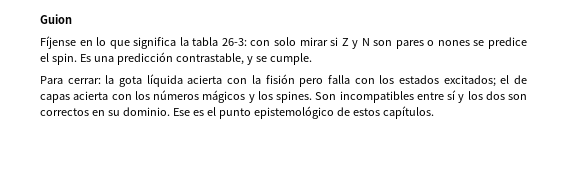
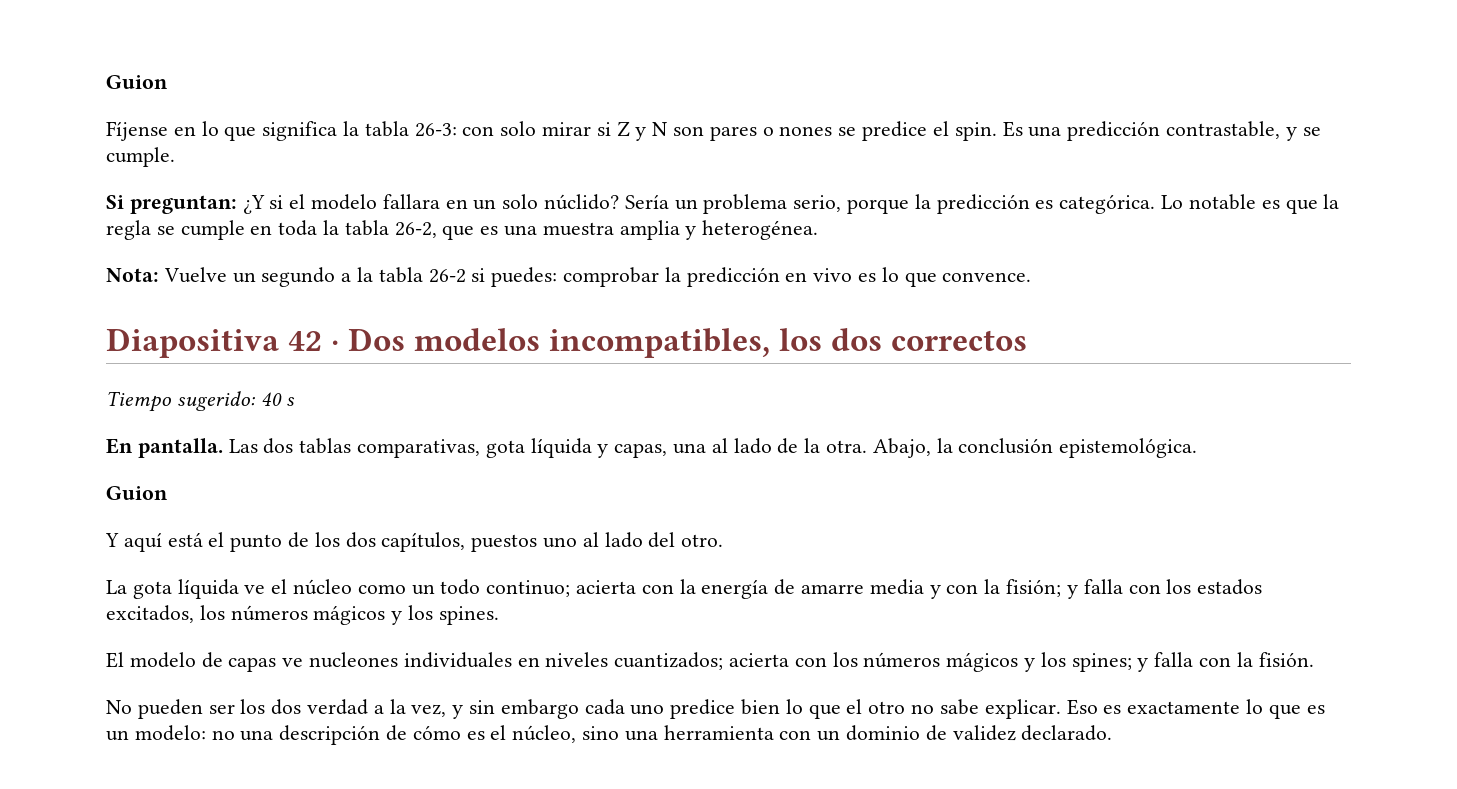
[40,74,527,87] [40,94,70,103] Para cerrar: la gota líquida acierta con la fisión pero falla con los estados excitados; el de capas -> [106,194,1340,214] [106,220,819,240] [106,267,1032,287] [106,328,1028,358] [106,391,296,412] [106,438,1198,458] [106,486,168,500] [105,532,724,552] [106,579,1263,599] [106,605,499,625] [106,652,724,672] Si preguntan: ¿Y si el modelo fallara en un solo núclido? Sería un problema serio, porque la predicción es categórica. Lo notable es que la regla se cumple en toda la tabla 26-2, que es una muestra amplia y heterogénea. // Nota: Vuelve un segundo a la tabla 26-2 si puedes: comprobar la predicción en vivo es lo que convence. // Diapositiva 42 · Dos modelos incompatibles, los dos correctos // Tiempo sugerido: 40 s // En pantalla. Las dos tablas comparativas, gota líquida y capas, una al lado de la otra. Abajo, la conclusión epistemológica. // Guion // Y aquí está el punto de los dos capítulos, puestos uno al lado del otro. // La gota líquida ve el núcleo como un todo continuo; acierta con la energía de amarre media y con la fisión; y falla con los estados excitados, los números mágicos y los spines. // El modelo de capas ve nucleones individuales en niveles cuantizados;
[276,90,527,103] [40,106,434,119] spines. Son incompatibles entre sí y los dos son correctos en su dominio. Ese es el punto epistemológico de estos capítulos. -> [1071,652,1314,672] [106,699,1325,719] [106,725,1113,745] spines; y falla con la fisión. // No pueden ser los dos verdad a la vez, y sin embargo cada uno predice bien lo que el otro no sabe explicar. Eso es exactamente lo que es un modelo: no una descripción de cómo es el núcleo, sino una herramienta con un dominio de validez declarado.

